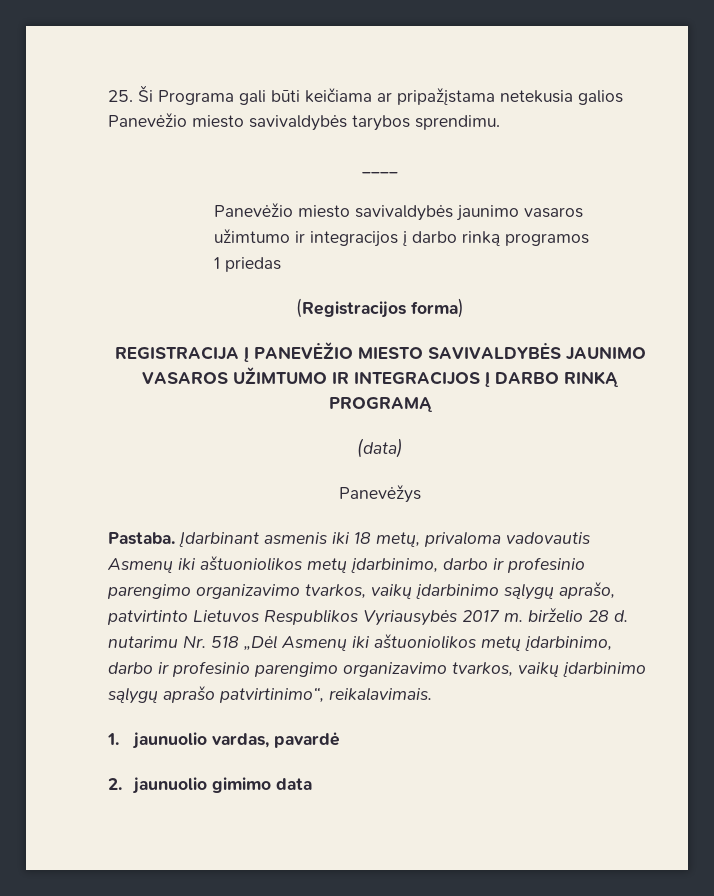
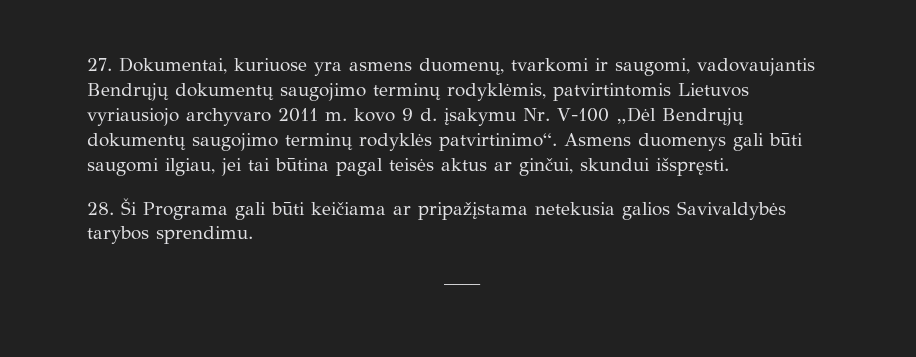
[108,90,133,102] 25. -> [87,57,815,76] [87,83,749,101] [87,107,744,126] [87,133,803,151] [87,157,729,176] [87,202,114,215] 27. Dokumentai, kuriuose yra asmens duomenų, tvarkomi ir saugomi, vadovaujantis Bendrųjų dokumentų saugojimo terminų rodyklėmis, patvirtintomis Lietuvos vyriausiojo archyvaro 2011 m. kovo 9 d. įsakymu Nr. V-100 „Dėl Bendrųjų dokumentų saugojimo terminų rodyklės patvirtinimo“. Asmens duomenys gali būti saugomi ilgiau, jei tai būtina pagal teisės aktus ar ginčui, skundui išspręsti. // 28.
[108,112,347,131] Panevėžio miesto savivaldybės -> [677,201,786,220] Savivaldybės
[213,202,583,221] [213,228,589,247] [213,257,281,272] [296,298,464,318] [114,342,646,362] [142,367,619,387] [328,397,433,412] [357,438,403,458] [339,484,421,503] [108,531,591,547] [107,556,585,573] [107,582,615,600] [107,607,628,626] [108,634,612,651] [108,661,646,677] [108,686,432,704] [107,732,341,749] [108,777,313,794] // Panevėžio miesto savivaldybės jaunimo vasaros užimtumo ir integracijos į darbo rinką programos // 1 priedas // (Registracijos forma) // REGISTRACIJA Į PANEVĖŽIO MIESTO SAVIVALDYBĖS JAUNIMO VASAROS UŽIMTUMO IR INTEGRACIJOS Į DARBO RINKĄ PROGRAMĄ // (data) // Panevėžys // Pastaba. Įdarbinant asmenis iki 18 metų, privaloma vadovautis Asmenų iki aštuoniolikos metų įdarbinimo, darbo ir profesinio parengimo organizavimo tvarkos, vaikų įdarbinimo sąlygų aprašo, patvirtinto Lietuvos Respublikos Vyriausybės 2017 m. birželio 28 d. nutarimu Nr. 518 „Dėl Asmenų iki aštuoniolikos metų įdarbinimo, darbo ir profesinio parengimo organizavimo tvarkos, vaikų įdarbinimo sąlygų aprašo patvirtinimo“, reikalavimais. // 1. jaunuolio vardas, pavardė // 2. jaunuolio gimimo data -> (481, 284) none

